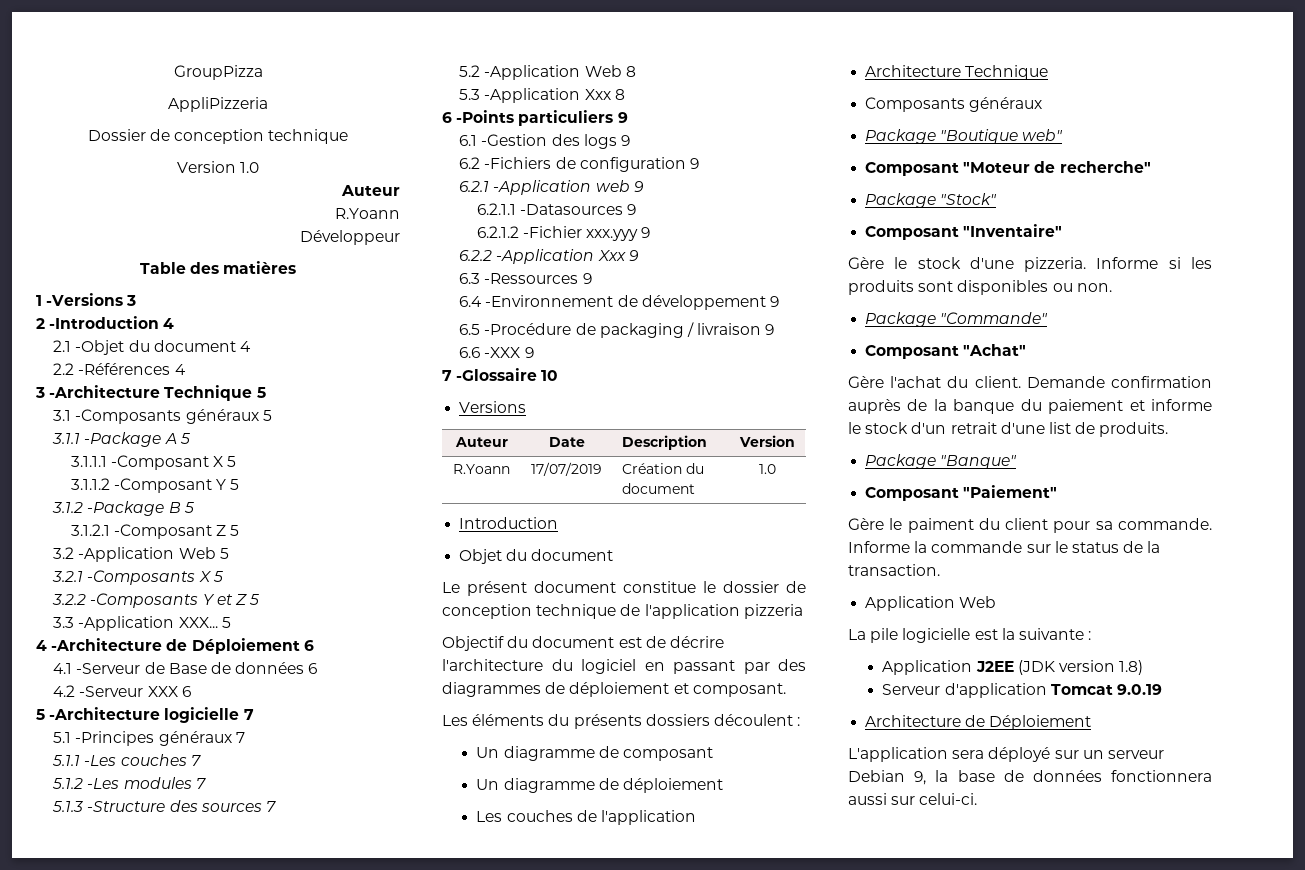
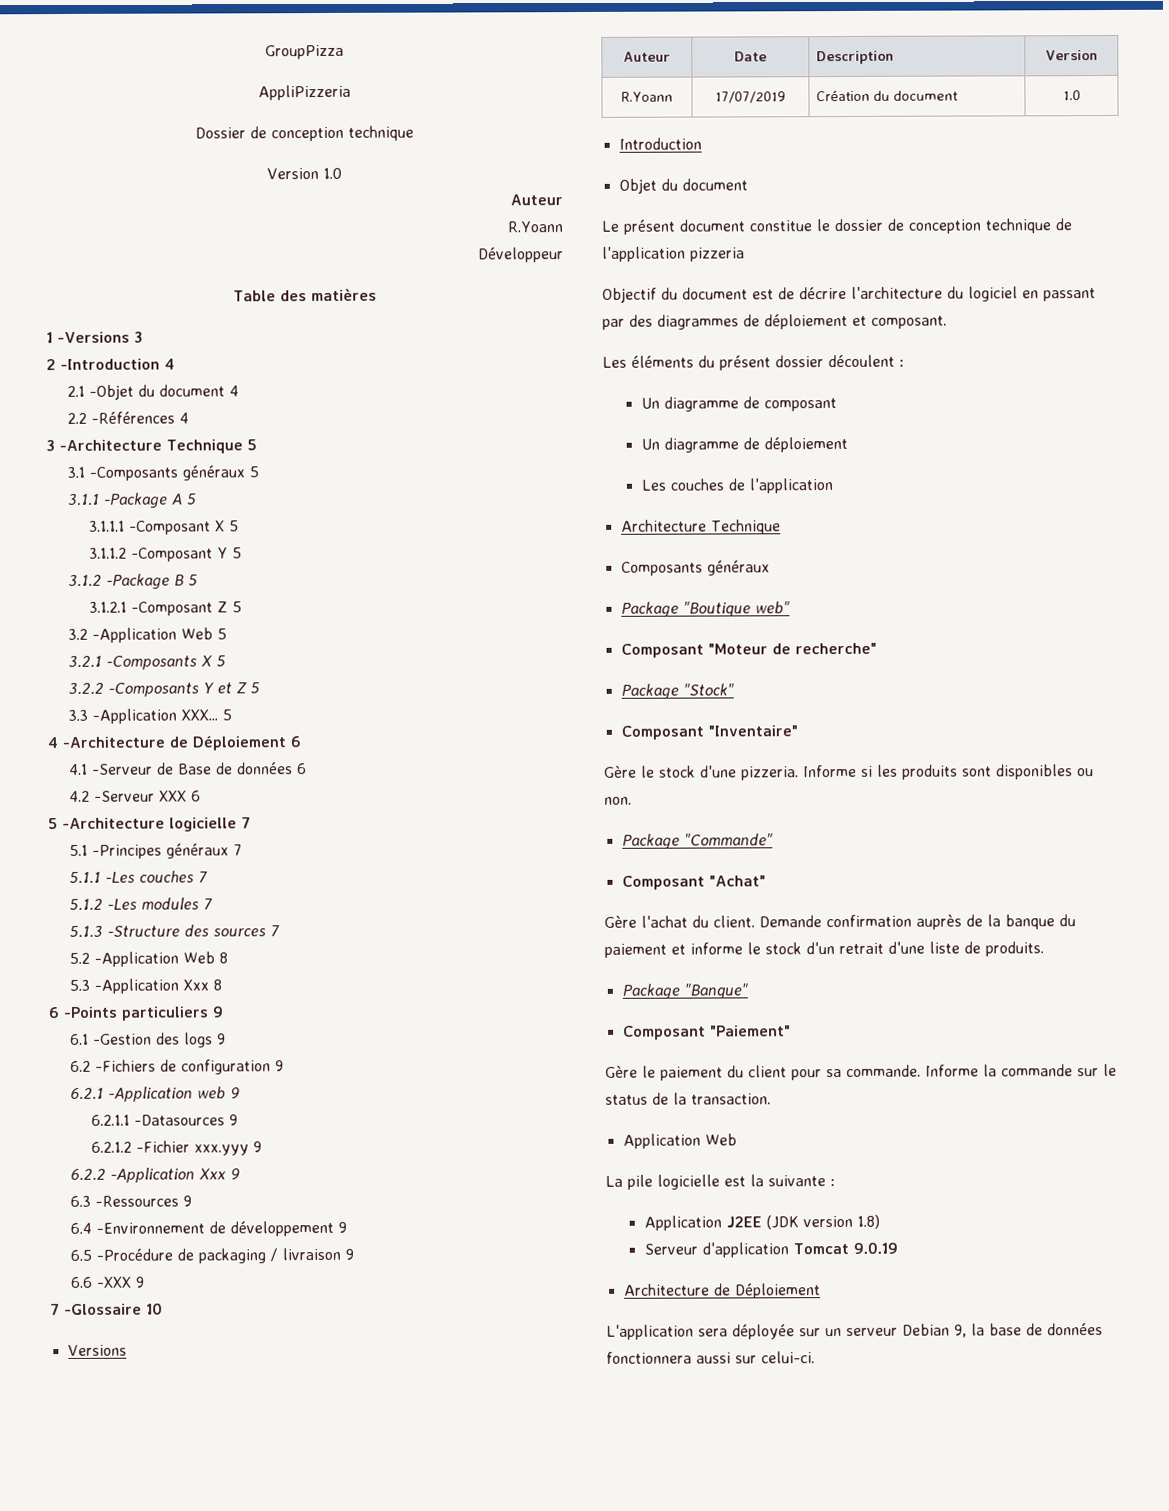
[573,714,710,729] présents dossiers -> [719,355,824,371] présent dossier
[1048,422,1071,434] list -> [929,941,960,954] liste
[907,518,974,533] paiment -> [660,1066,723,1081] paiement
[988,747,1051,762] déployé -> [732,1324,795,1340] déployée

